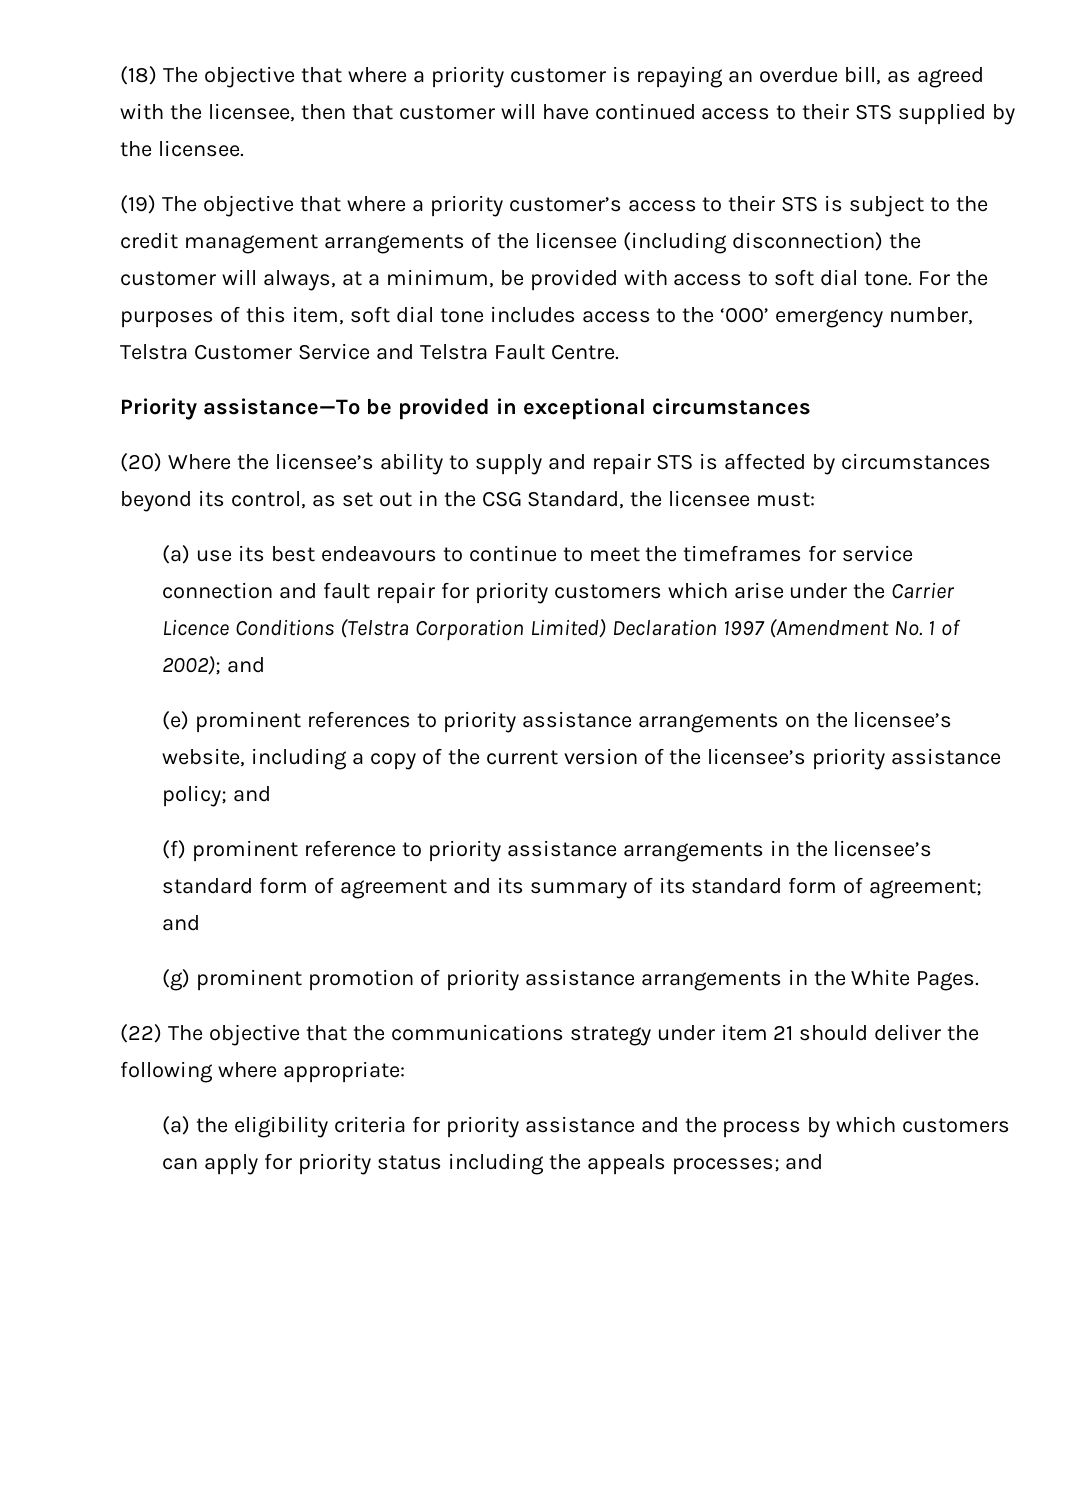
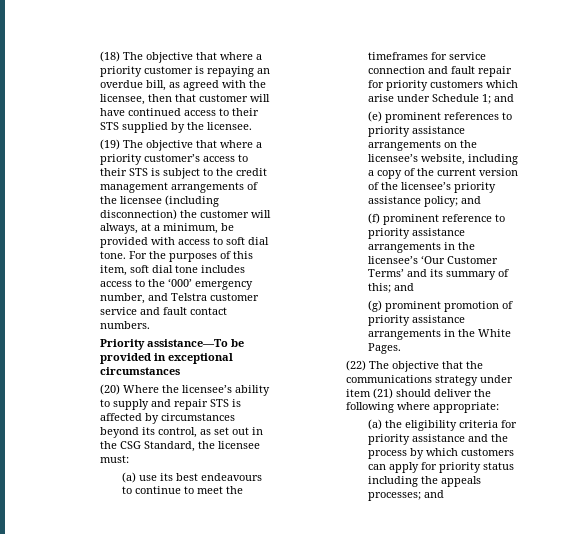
[119,343,619,360] Telstra Customer Service and Telstra Fault Centre. -> [148,293,260,301] [100,307,228,315] [100,321,151,329] and Telstra customer service and fault contact numbers.
[853,582,956,599] [161,618,962,641] [161,655,221,675] the Carrier Licence Conditions (Telstra Corporation Limited) Declaration 1997 (Amendment No. 1 of 2002); -> [431,94,491,104] Schedule 1;
[161,877,983,899] standard form of agreement and its summary of its standard form of agreement; -> [420,255,498,264] [367,269,509,280] [367,283,391,293] ‘Our Customer Terms’ and its summary of this;
[773,1025,794,1040] 21 -> [373,388,394,399] (21)

